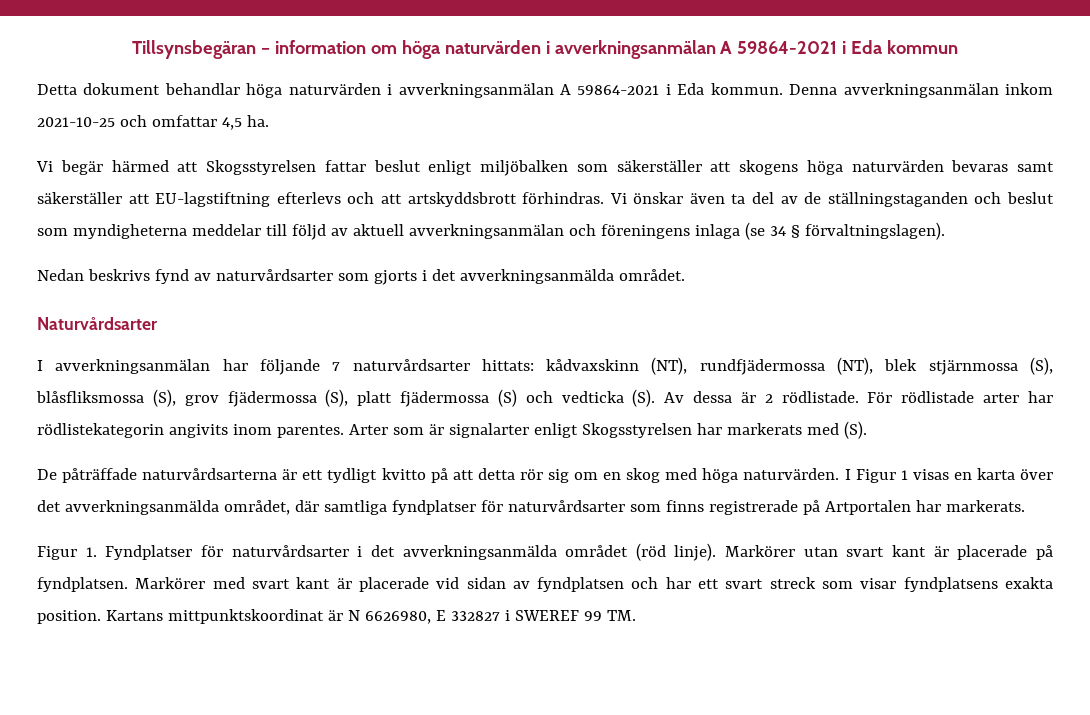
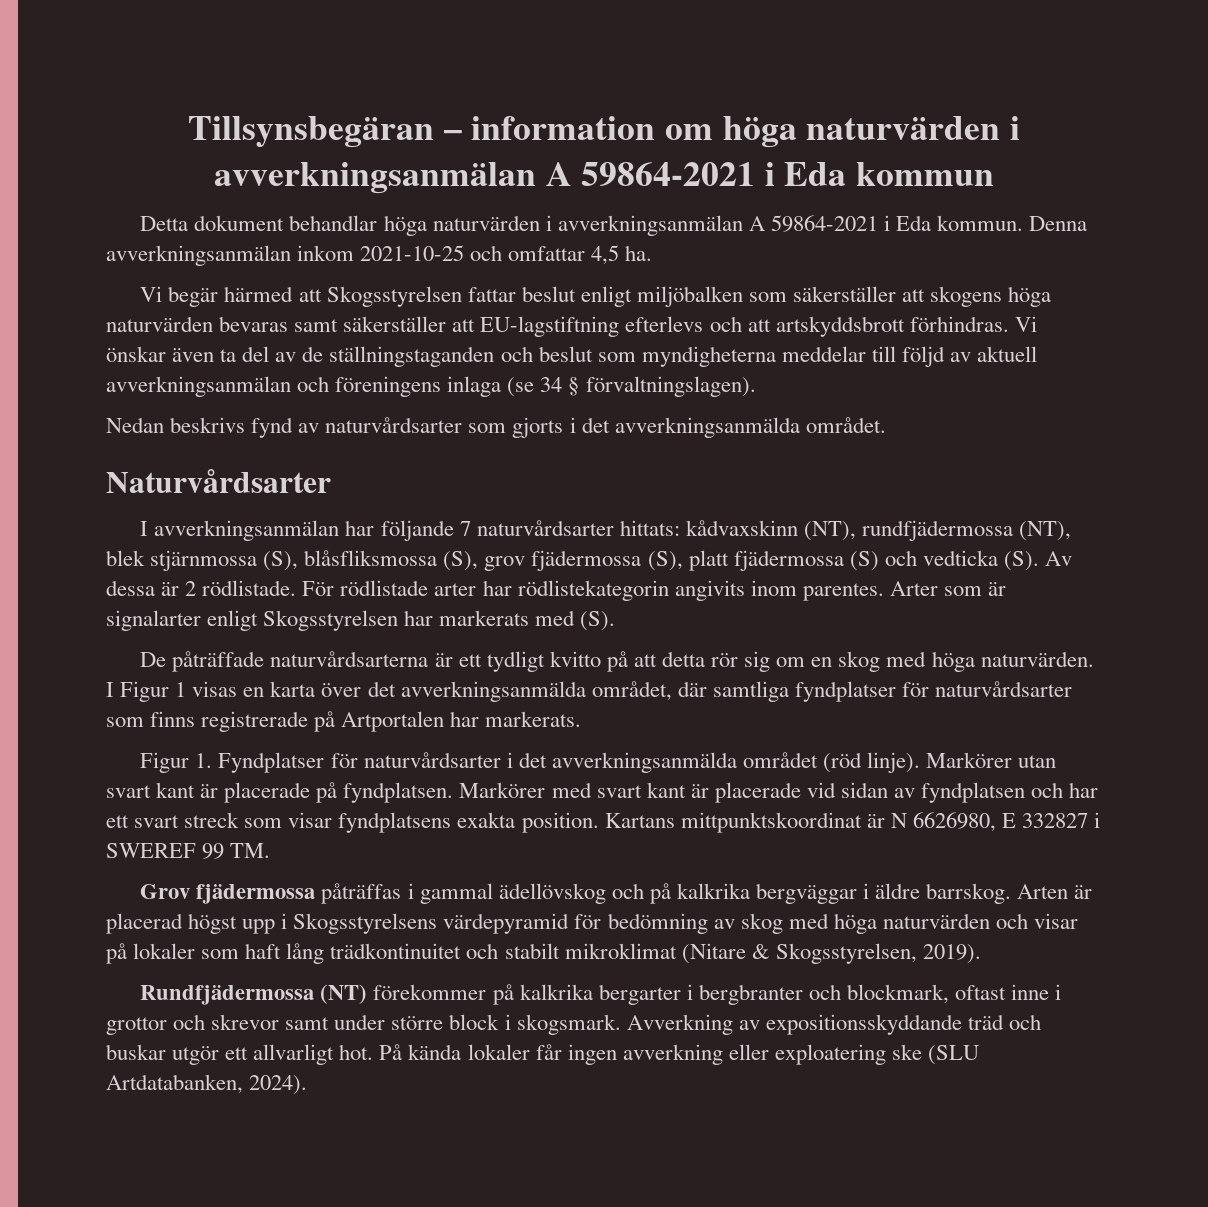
(636, 615) none -> [140,883,1093,904] [106,913,1079,934] [106,943,981,964] [140,984,1062,1005] [106,1014,1041,1035] [106,1044,980,1065] [106,1074,308,1095] // Grov fjädermossa påträffas i gammal ädellövskog och på kalkrika bergväggar i äldre barrskog. Arten är placerad högst upp i Skogsstyrelsens värdepyramid för bedömning av skog med höga naturvärden och visar på lokaler som haft lång trädkontinuitet och stabilt mikroklimat (Nitare & Skogsstyrelsen, 2019). // Rundfjädermossa (NT) förekommer på kalkrika bergarter i bergbranter och blockmark, oftast inne i grottor och skrevor samt under större block i skogsmark. Avverkning av expositionsskyddande träd och buskar utgör ett allvarligt hot. På kända lokaler får ingen avverkning eller exploatering ske (SLU Artdatabanken, 2024).

